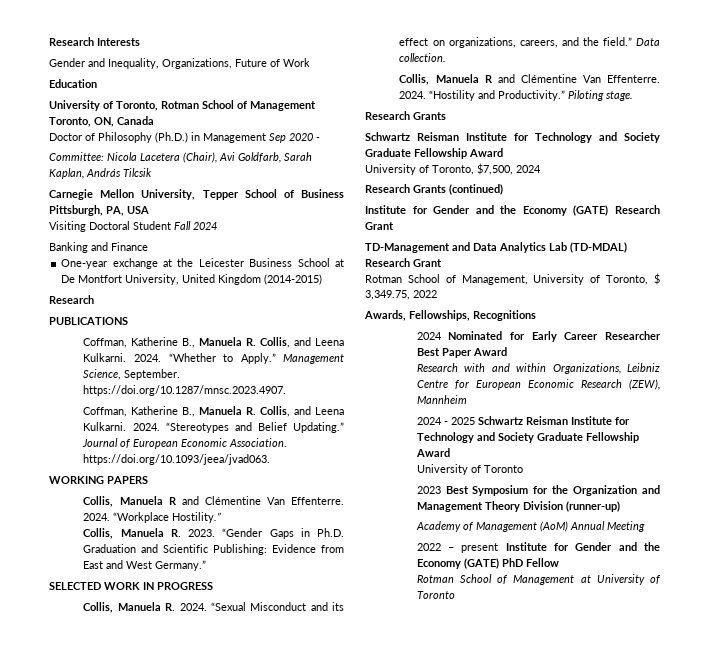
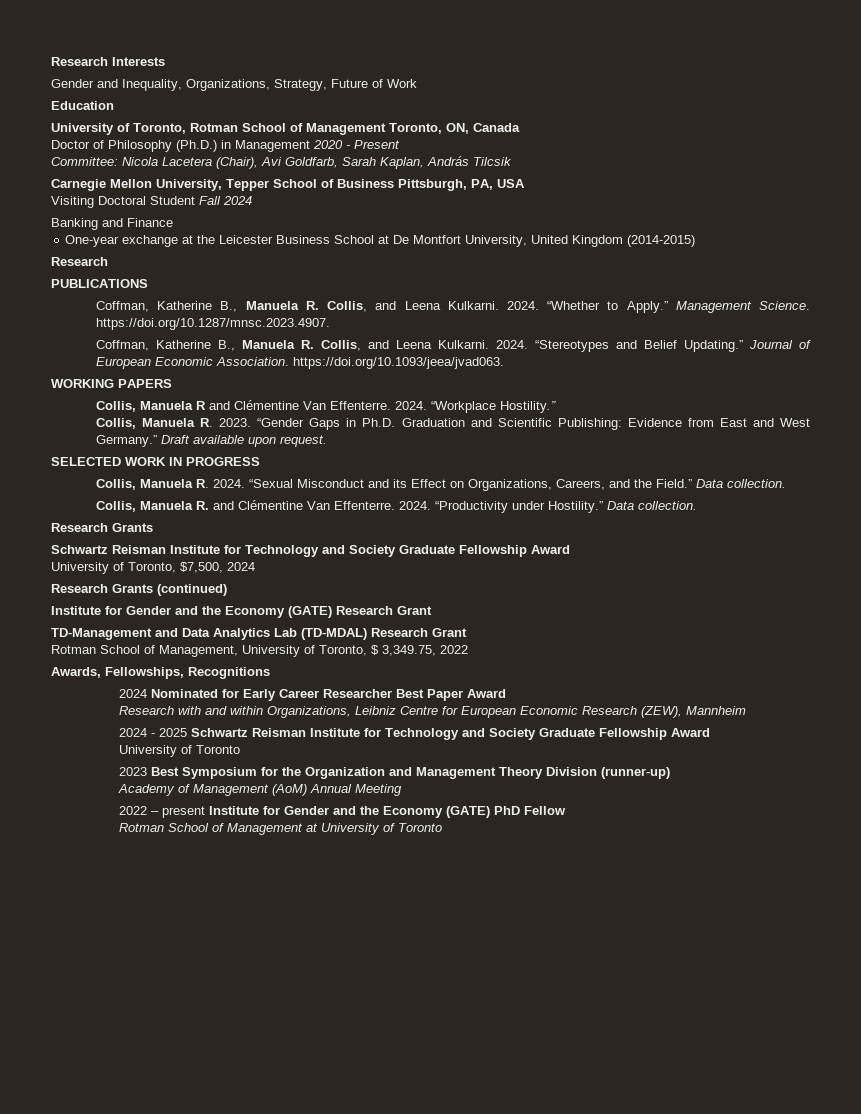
(232, 63) none -> [274,79,327,91] Strategy,
[269,133,286,143] Sep -> (310, 146) none
(320, 139) none -> [354,140,400,149] Present
[83,369,181,380] Science, September. -> [758,301,810,310] Science.
(207, 565) none -> [161,435,328,447] Draft available upon request.
[399,37,632,48] effect on organizations, careers, and the field.” -> [411,479,693,491] Effect on Organizations, Careers, and the Field.”
[484,74,660,83] [399,90,634,101] R and Clémentine Van Effenterre. 2024. “Hostility and Productivity.” Piloting stage. -> [196,500,698,513] R. and Clémentine Van Effenterre. 2024. “Productivity under Hostility.” Data collection.

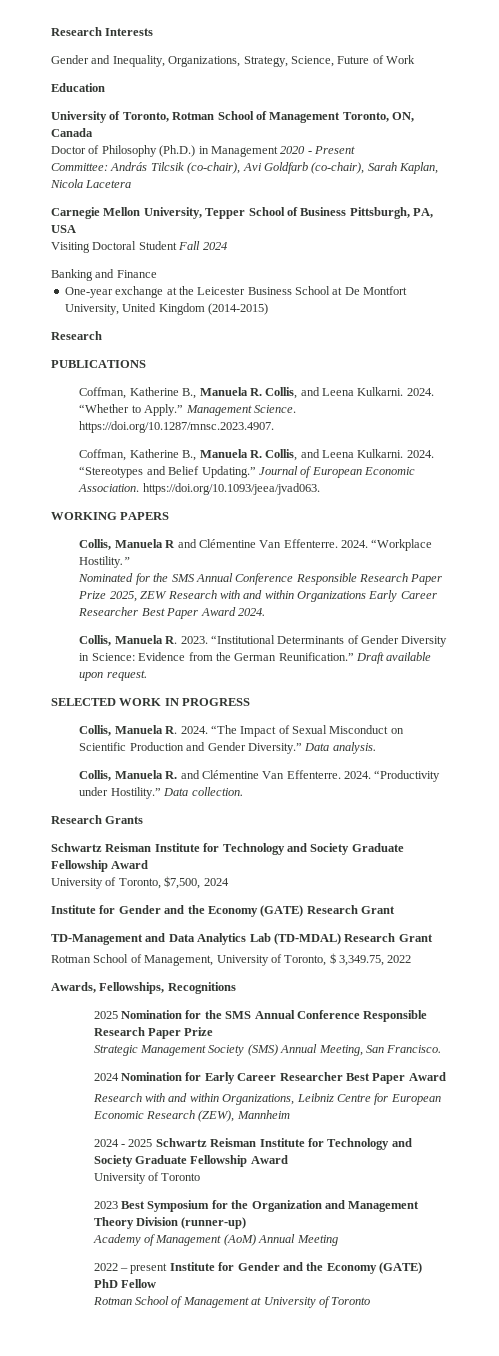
(327, 85) none -> [290,56,334,67] Science,
[122,156,512,169] Nicola Lacetera (Chair), Avi Goldfarb, Sarah Kaplan, András Tilcsik -> [110,162,438,174] [50,179,132,188] András Tilcsik (co-chair), Avi Goldfarb (co-chair), Sarah Kaplan, Nicola Lacetera
[96,418,810,430] [96,435,158,447] Collis, Manuela R. 2023. “Gender Gaps in Ph.D. Graduation and Scientific Publishing: Evidence from East and West Germany.” -> [78,573,443,585] [78,590,437,602] [78,607,265,619] [79,635,448,647] [79,652,354,661] Nominated for the SMS Annual Conference Responsible Research Paper Prize 2025, ZEW Research with and within Organizations Early Career Researcher Best Paper Award 2024. // Collis, Manuela R. 2023. “Institutional Determinants of Gender Diversity in Science: Evidence from the German Reunification.”
[249,479,787,491] “Sexual Misconduct and its Effect on Organizations, Careers, and the Field.” Data collection. -> [210,725,404,737] [79,742,376,754] “The Impact of Sexual Misconduct on Scientific Production and Gender Diversity.” Data analysis.
[51,584,227,596] // Research Grants (continued) -> (229, 882) none
[118,689,218,698] // 2024 Nominated -> [93,1010,428,1022] [93,1027,214,1039] [93,1044,442,1056] [93,1072,183,1081] // 2025 Nomination for the SMS Annual Conference Responsible Research Paper Prize // Strategic Management Society (SMS) Annual Meeting, San Francisco. // 2024 Nomination

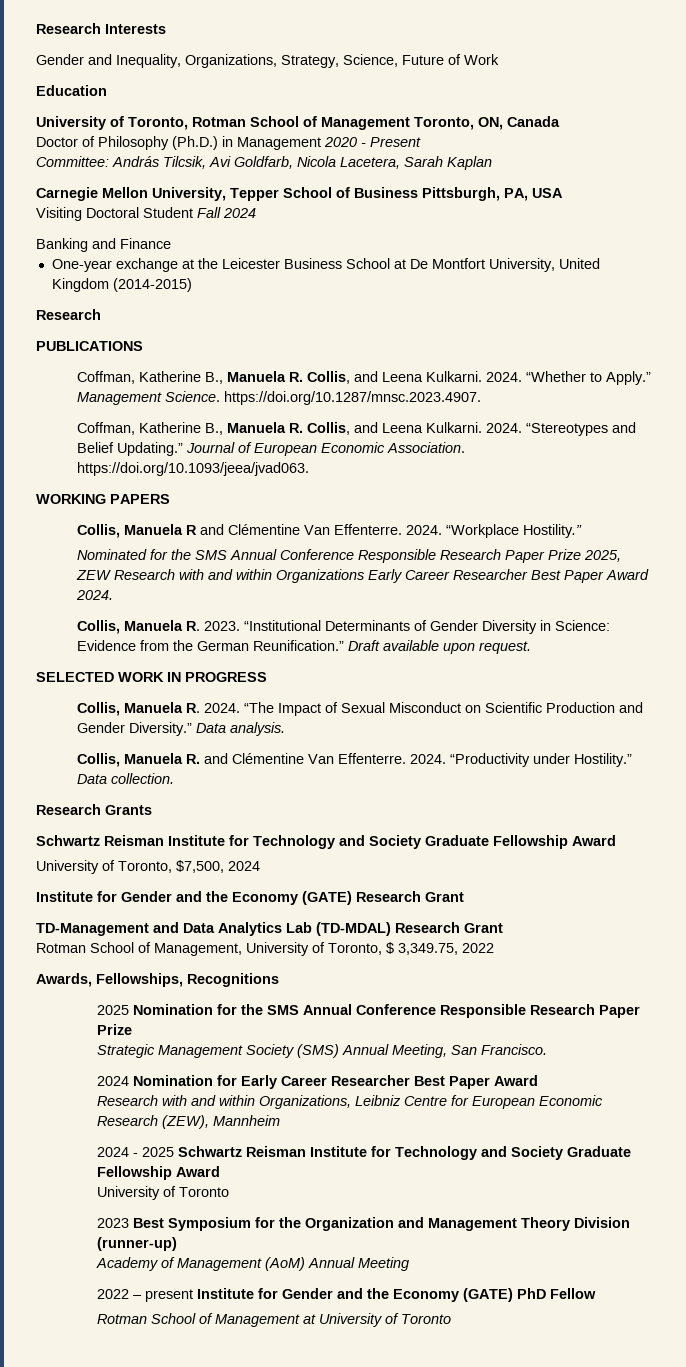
[150,162,438,174] [50,179,132,188] Tilcsik (co-chair), Avi Goldfarb (co-chair), Sarah Kaplan, Nicola Lacetera -> [163,156,492,170] Tilcsik, Avi Goldfarb, Nicola Lacetera, Sarah Kaplan

